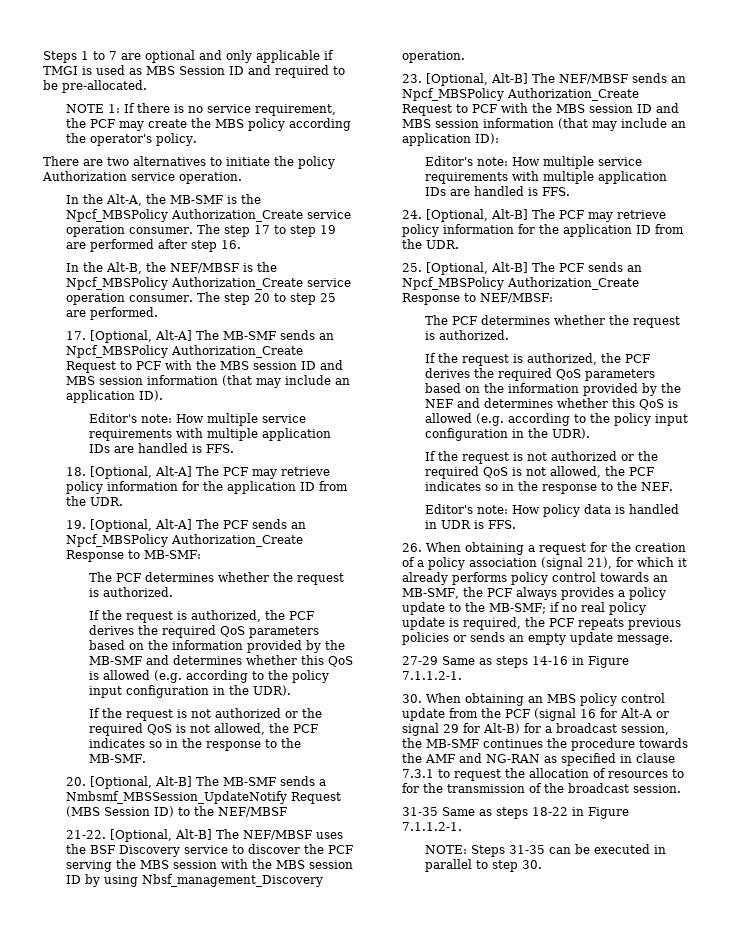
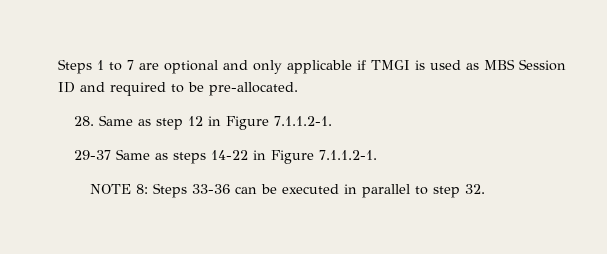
[65,103,336,116] [65,118,351,131] [65,133,197,146] [43,156,335,169] [42,171,242,184] [65,194,261,206] [65,209,351,222] [65,224,336,237] [65,239,241,252] [65,262,277,274] [65,277,351,290] [65,292,336,305] [65,307,158,320] [65,330,334,343] [65,345,303,358] [65,360,343,373] [65,375,350,388] [65,390,163,403] [88,413,306,426] [88,428,331,441] [88,443,234,453] [65,466,330,479] [65,481,348,494] [65,496,123,506] [65,519,306,532] [65,534,303,547] [65,550,201,562] [88,572,344,585] [88,587,173,597] [88,610,314,623] [88,625,319,638] [88,640,345,653] [88,655,353,667] [88,670,329,683] [88,685,291,698] [88,708,322,721] [88,723,318,736] [88,738,301,751] [88,754,146,763] [65,776,326,789] [65,791,341,804] [65,806,287,817] [65,829,343,842] [65,844,353,857] [65,859,353,872] [65,874,323,887] [401,51,465,63] [401,73,686,86] [401,88,639,101] [401,103,679,116] [401,118,686,131] [401,133,499,146] [424,156,642,169] [424,171,667,184] [424,186,570,196] [401,209,666,222] [401,224,684,237] [401,239,459,249] [401,262,642,275] [401,277,639,290] [401,293,553,305] [424,315,680,328] [424,330,509,340] [424,353,650,366] [424,368,655,381] [424,383,681,396] [424,398,678,410] [424,413,688,426] [424,428,590,441] [424,451,658,464] [424,466,654,479] [424,481,673,494] [424,504,679,517] [424,520,516,529] [401,542,686,555] [401,557,687,570] [401,572,668,585] [401,587,666,600] [401,602,646,615] [401,617,681,630] [401,632,673,645] [401,656,629,668] [401,671,462,680] [401,693,665,706] [401,708,669,721] [401,723,669,736] [401,738,688,751] [401,753,675,766] [401,768,684,781] [401,783,681,793] [401,807,629,819] [401,822,462,831] [424,845,545,857] NOTE 1: If there is no service requirement, the PCF may create the MBS policy according the operator's policy. // There are two alternatives to initiate the policy Authorization service operation. // In the Alt-A, the MB-SMF is the Npcf_MBSPolicy Authorization_Create service operation consumer. The step 17 to step 19 are performed after step 16. // In the Alt-B, the NEF/MBSF is the Npcf_MBSPolicy Authorization_Create service operation consumer. The step 20 to step 25 are performed. // 17. [Optional, Alt-A] The MB-SMF sends an Npcf_MBSPolicy Authorization_Create Request to PCF with the MBS session ID and MBS session information (that may include an application ID). // Editor's note: How multiple service requirements with multiple application IDs are handled is FFS. // 18. [Optional, Alt-A] The PCF may retrieve policy information for the application ID from the UDR. // 19. [Optional, Alt-A] The PCF sends an Npcf_MBSPolicy Authorization_Create Response to MB-SMF: // The PCF determines whether the request is authorized. // If the request is authorized, the PCF derives the required QoS parameters based on the information provided by the MB-SMF and determines whether this QoS is allowed (e.g. according to the policy input configuration in the UDR). // If the request is not authorized or the required QoS is not allowed, the PCF indicates so in the response to the MB-SMF. // 20. [Optional, Alt-B] The MB-SMF sends a Nmbsmf_MBSSession_UpdateNotify Request (MBS Session ID) to the NEF/MBSF // 21-22. [Optional, Alt-B] The NEF/MBSF uses the BSF Discovery service to discover the PCF serving the MBS session with the MBS session ID by using Nbsf_management_Discovery operation. // 23. [Optional, Alt-B] The NEF/MBSF sends an Npcf_MBSPolicy Authorization_Create Request to PCF with the MBS session ID and MBS session information (that may include an application ID): // Editor's note: How multiple service requirements with multiple application IDs are handled is FFS. // 24. [Optional, Alt-B] The PCF may retrieve policy information for the application ID from the UDR. // 25. [Optional, Alt-B] The PCF sends an Npcf_MBSPolicy Authorization_Create Response to NEF/MBSF: // The PCF determines whether the request is authorized. // If the request is authorized, the PCF derives the required QoS parameters based on the information provided by the NEF and determines whether this QoS is allowed (e.g. according to the policy input configuration in the UDR). // If the request is not authorized or the required QoS is not allowed, the PCF indicates so in the response to the NEF. // Editor's note: How policy data is handled in UDR is FFS. // 26. When obtaining a request for the creation of a policy association (signal 21), for which it already performs policy control towards an MB-SMF, the PCF always provides a policy update to the MB-SMF; if no real policy update is required, the PCF repeats previous policies or sends an empty update message. // 27-29 Same as steps 14-16 in Figure 7.1.1.2-1. // 30. When obtaining an MBS policy control update from the PCF (signal 16 for Alt-A or signal 29 for Alt-B) for a broadcast session, the MB-SMF continues the procedure towards the AMF and NG-RAN as specified in clause 7.3.1 to request the allocation of resources to for the transmission of the broadcast session. // 31-35 Same as steps 18-22 in Figure 7.1.1.2-1. // NOTE: Steps 31-35 -> [73,115,332,130] [73,149,377,164] [89,183,230,198] 28. Same as step 12 in Figure 7.1.1.2-1. // 29-37 Same as steps 14-22 in Figure 7.1.1.2-1. // NOTE 8: Steps 33-36
[521,860,542,869] 30. -> [464,184,485,194] 32.

